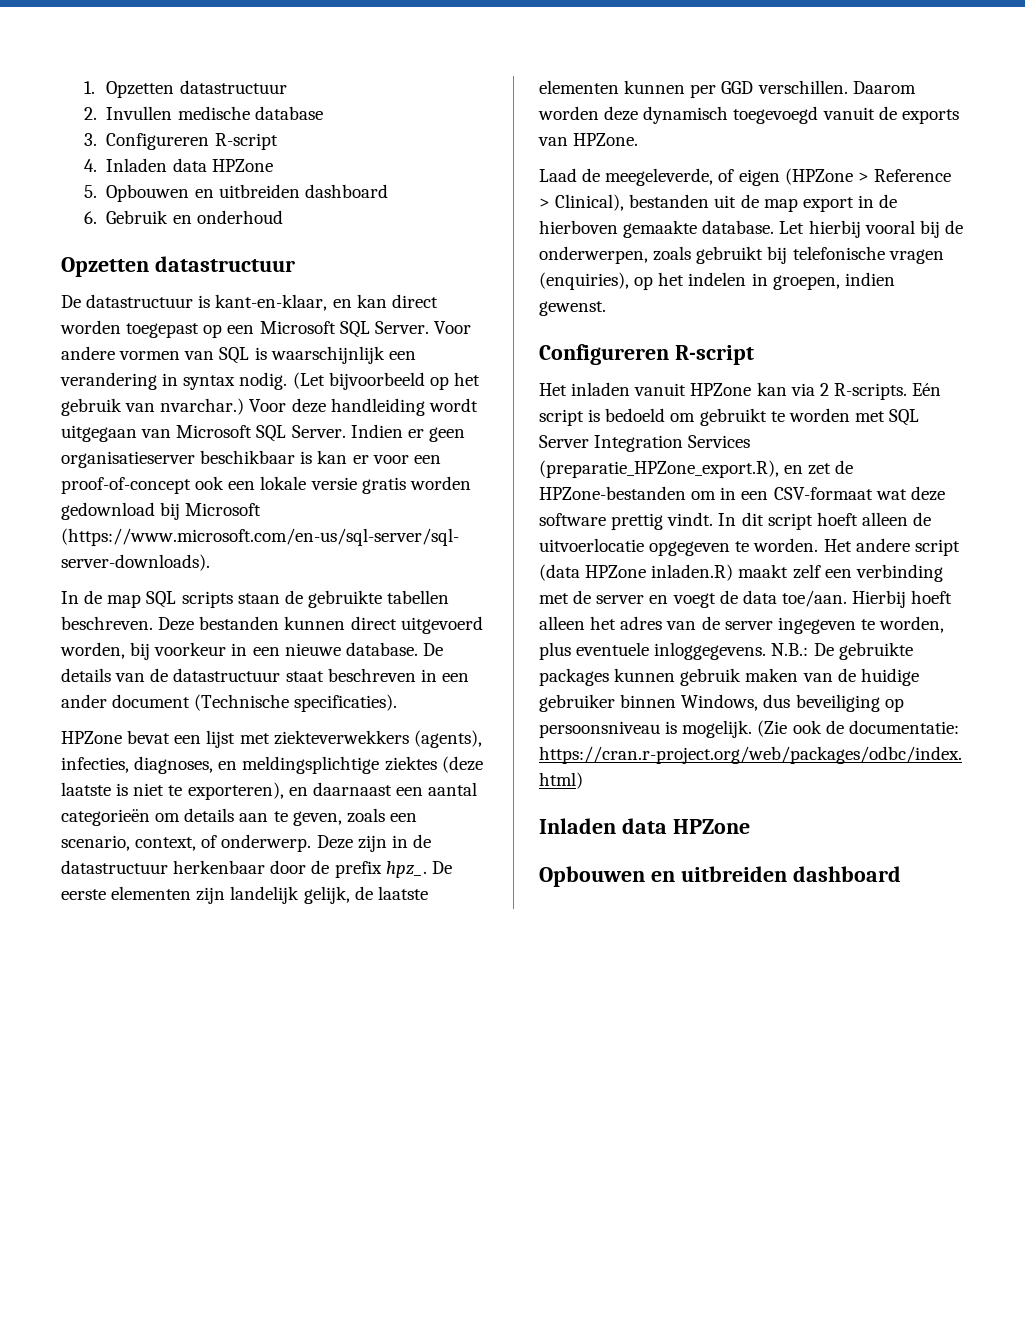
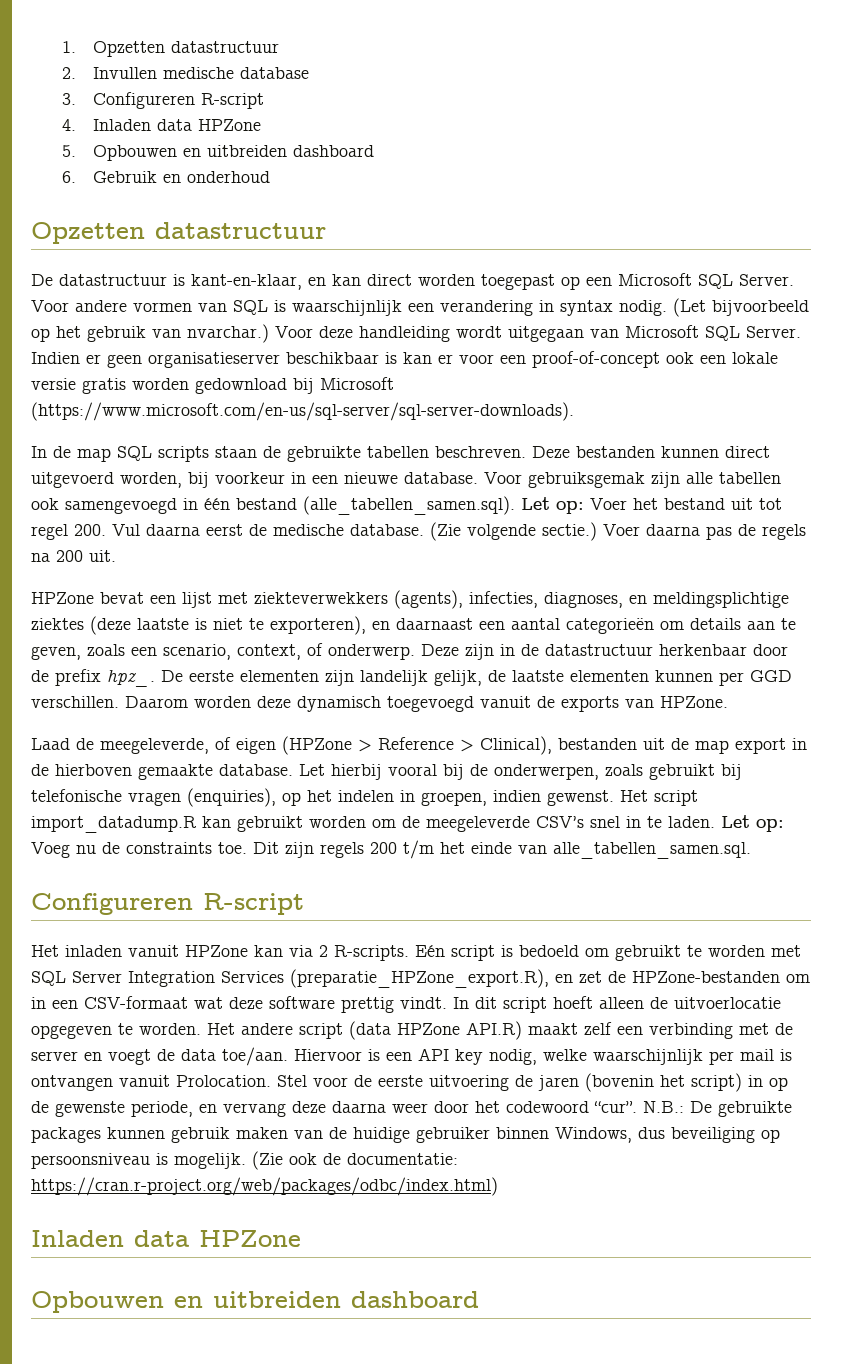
[422,643,443,656] [61,668,469,682] [61,694,398,712] De details van de datastructuur staat beschreven in een ander document (Technische specificaties). -> [484,472,781,488] [31,496,782,515] [31,522,806,541] [31,550,116,562] Voor gebruiksgemak zijn alle tabellen ook samengevoegd in één bestand (alle_tabellen_samen.sql). Let op: Voer het bestand uit tot regel 200. Vul daarna eerst de medische database. (Zie volgende sectie.) Voer daarna pas de regels na 200 uit.
(606, 308) none -> [620,790,698,806] [31,815,784,833] [31,840,751,859] Het script import_datadump.R kan gebruikt worden om de meegeleverde CSV’s snel in te laden. Let op: Voeg nu de constraints toe. Dit zijn regels 200 t/m het einde van alle_tabellen_samen.sql.
[651,564,734,581] inladen.R) -> [466,1021,522,1040] API.R)
[852,590,953,608] [539,616,945,634] [539,642,767,660] Hierbij hoeft alleen het adres van de server ingegeven te worden, plus eventuele inloggegevens. -> [294,1048,792,1065] [31,1073,788,1092] [31,1101,637,1117] Hiervoor is een API key nodig, welke waarschijnlijk per mail is ontvangen vanuit Prolocation. Stel voor de eerste uitvoering de jaren (bovenin het script) in op de gewenste periode, en vervang deze daarna weer door het codewoord “cur”.

